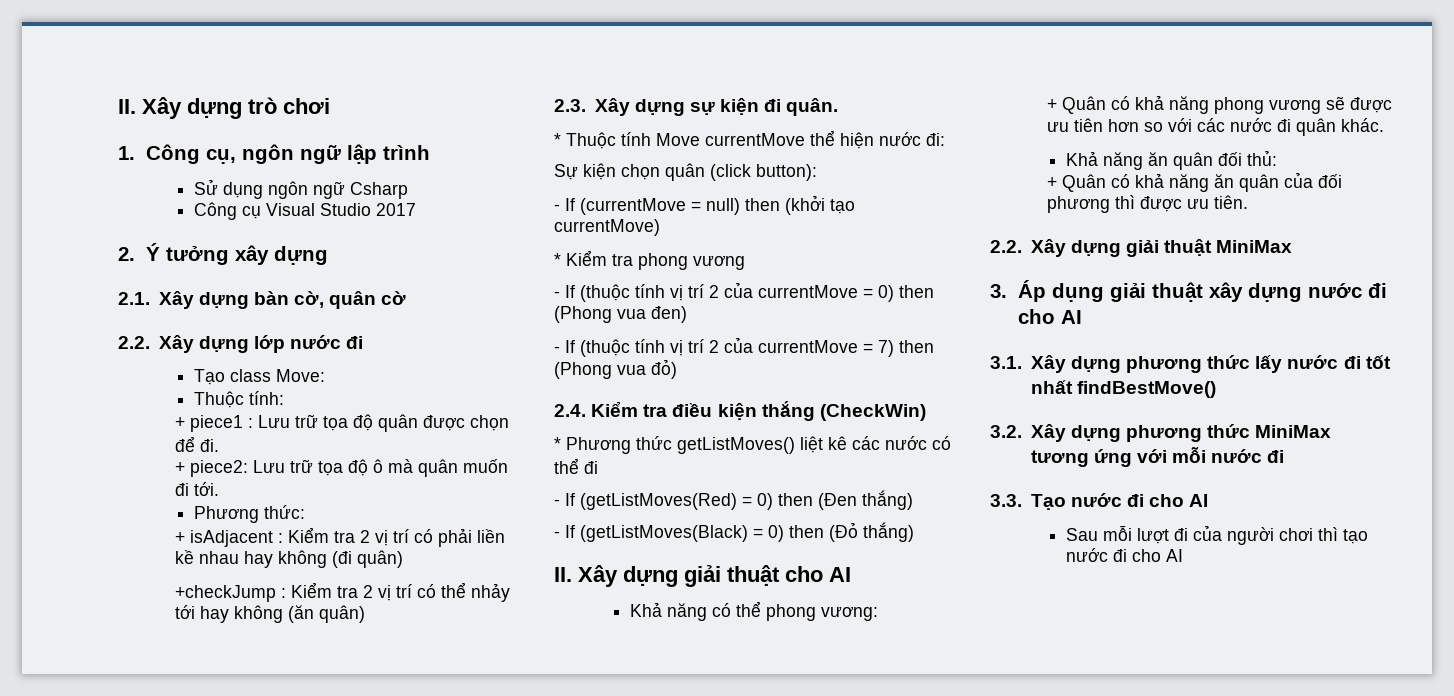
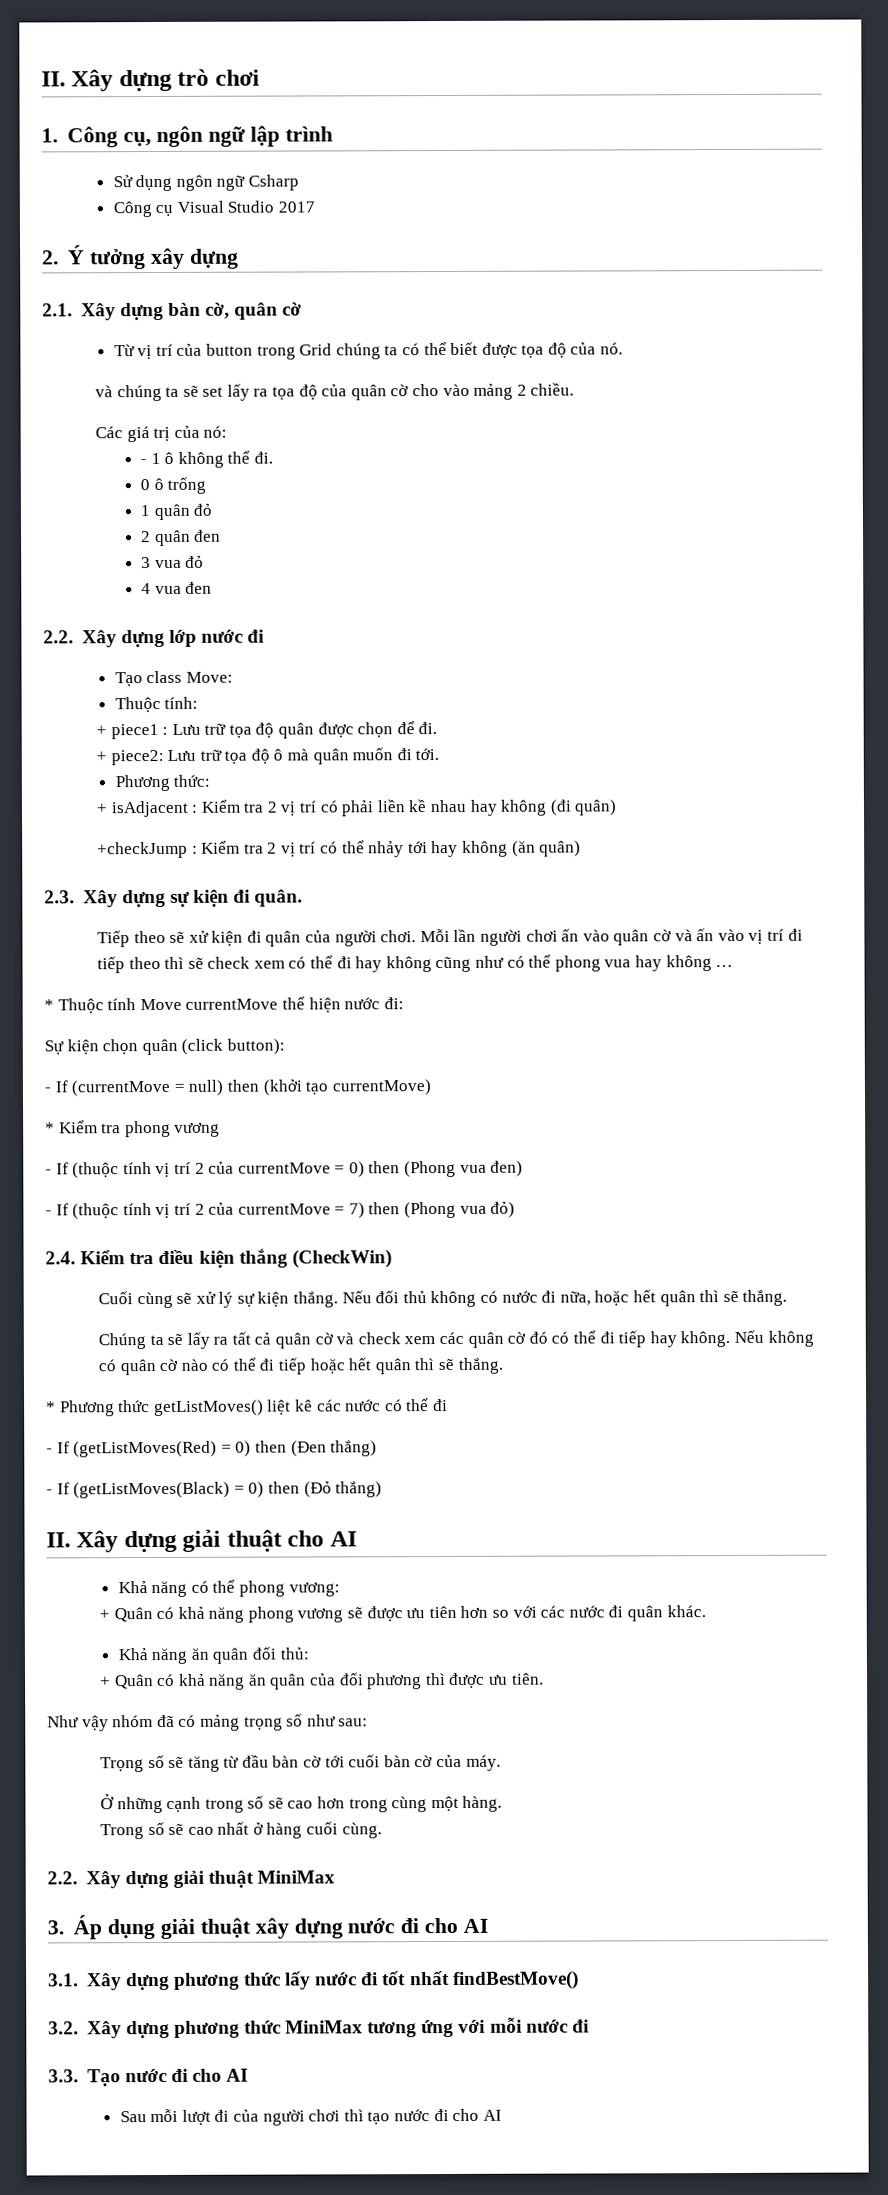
(407, 298) none -> [113,341,624,360] [94,382,575,402] [94,425,228,443] [140,450,274,468] [140,476,207,494] [140,503,213,521] [141,529,222,547] [141,555,205,569] [141,581,213,595] // Từ vị trí của button trong Grid chúng ta có thể biết được tọa độ của nó. // và chúng ta sẽ set lấy ra tọa độ của quân cờ cho vào mảng 2 chiều. // Các giá trị của nó: // - 1 ô không thể đi. // 0 ô trống // 1 quân đỏ // 2 quân đen // 3 vua đỏ // 4 vua đen
(839, 107) none -> [96,928,803,948] [96,954,734,974] // Tiếp theo sẽ xử kiện đi quân của người chơi. Mỗi lần người chơi ấn vào quân cờ và ấn vào vị trí đi tiếp theo thì sẽ check xem có thể đi hay không cũng như có thể phong vua hay không …
(926, 412) none -> [97,1289,788,1309] [97,1329,814,1350] [97,1357,503,1376] // Cuối cùng sẽ xử lý sự kiện thắng. Nếu đối thủ không có nước đi nữa, hoặc hết quân thì sẽ thắng. // Chúng ta sẽ lấy ra tất cả quân cờ và check xem các quân cờ đó có thể đi tiếp hay không. Nếu không có quân cờ nào có thể đi tiếp hoặc hết quân thì sẽ thắng.
(1248, 202) none -> [47,1713,369,1732] [99,1754,501,1773] [99,1794,503,1814] [99,1821,382,1840] // Như vậy nhóm đã có mảng trọng số như sau: // Trọng số sẽ tăng từ đầu bàn cờ tới cuối bàn cờ của máy. // Ở những cạnh trong số sẽ cao hơn trong cùng một hàng. // Trong số sẽ cao nhất ở hàng cuối cùng.

